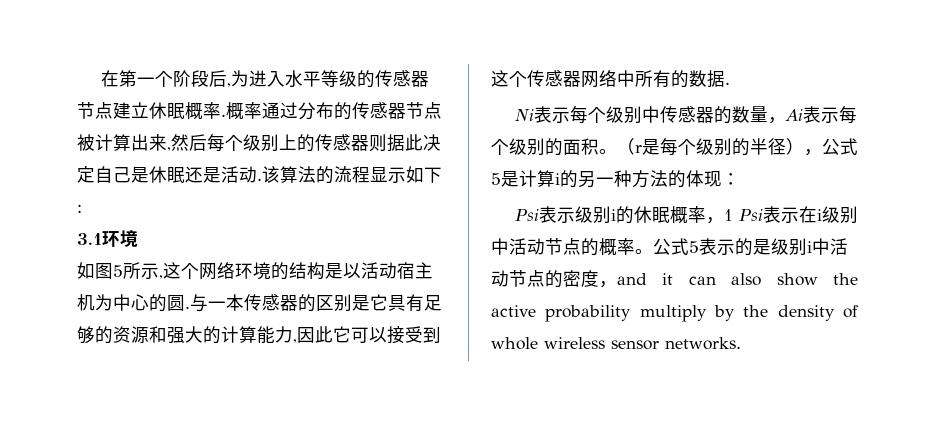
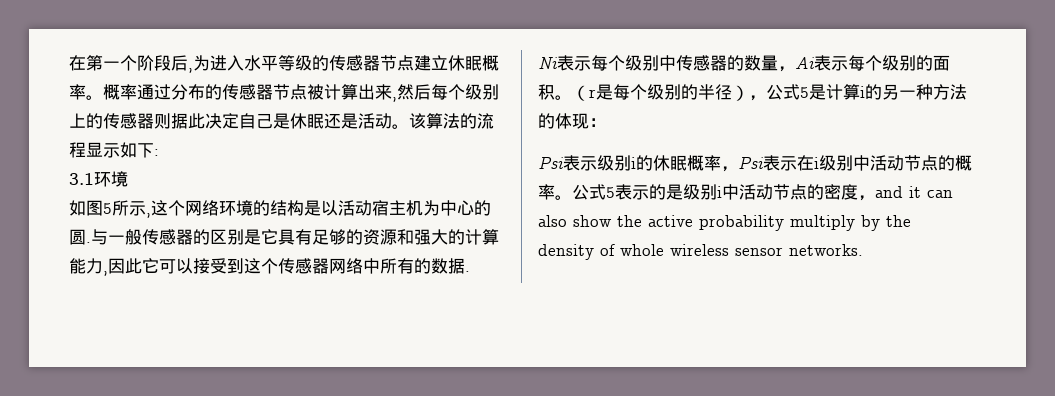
[221,114,226,117] . -> [86,95,103,100] 。
[257,178,262,181] . -> [392,124,409,129] 。
[226,294,244,311] 本 -> [125,229,142,245] 般
[723,209,732,221] 1 -> (738, 169) none

